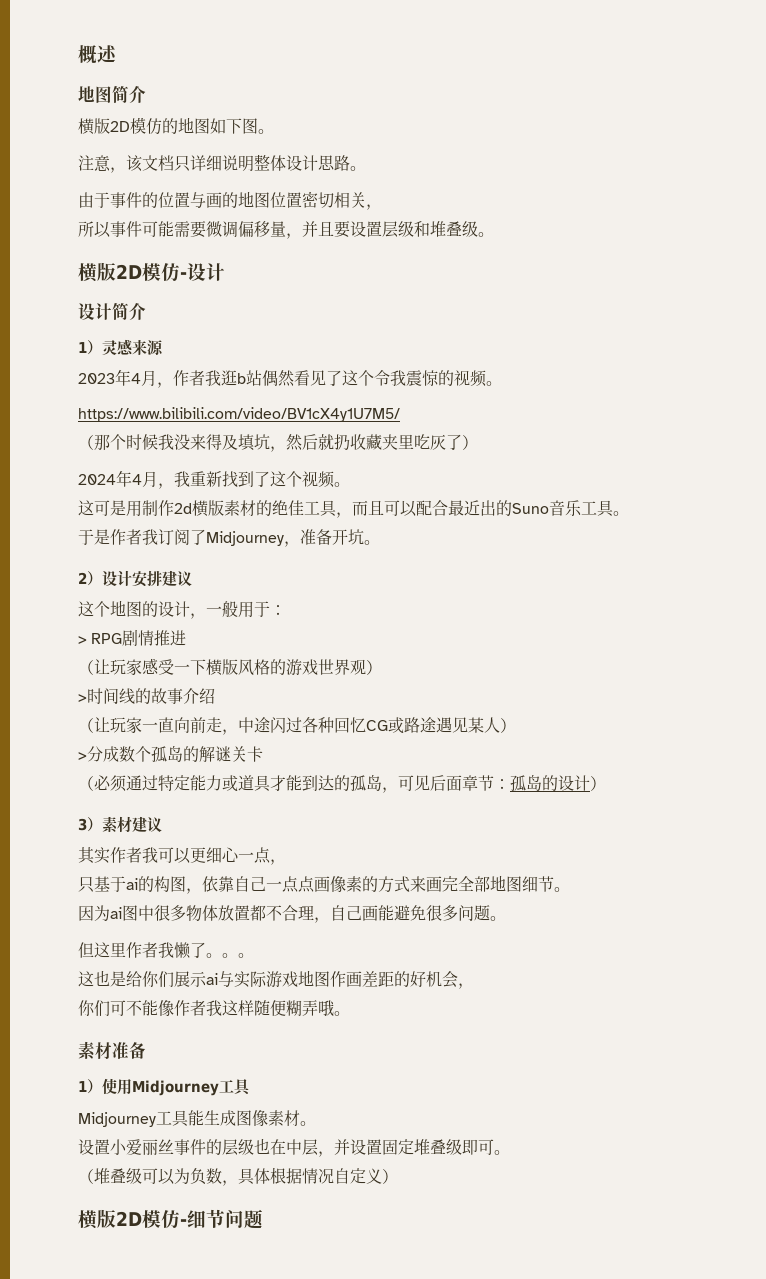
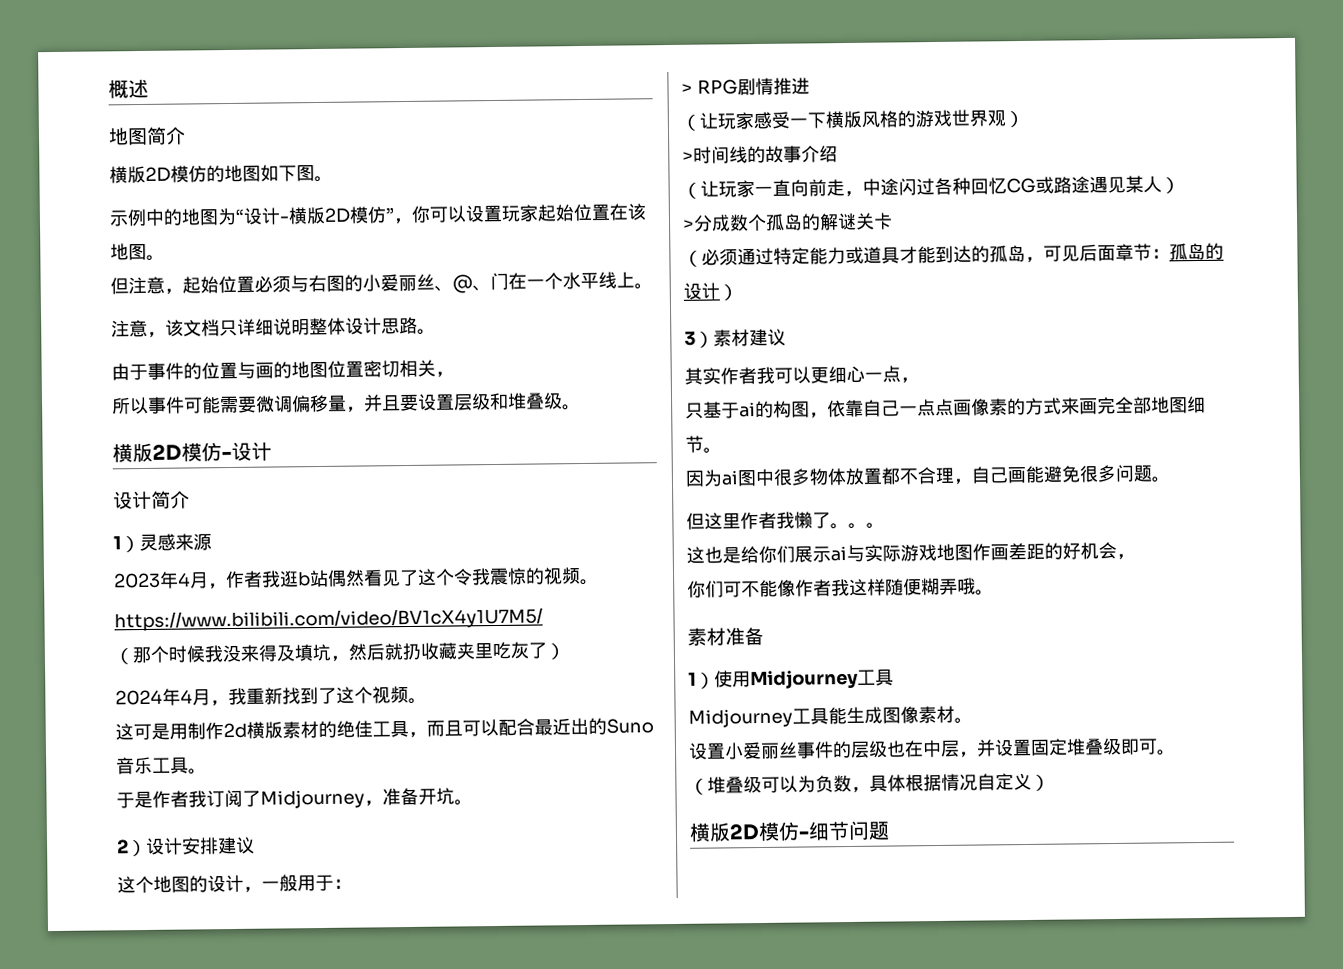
(274, 131) none -> [109,203,647,227] [110,243,165,261] [110,271,653,295] // 示例中的地图为“设计-横版2D模仿”，你可以设置玩家起始位置在该地图。 // 但注意，起始位置必须与右图的小爱丽丝、@、门在一个水平线上。

